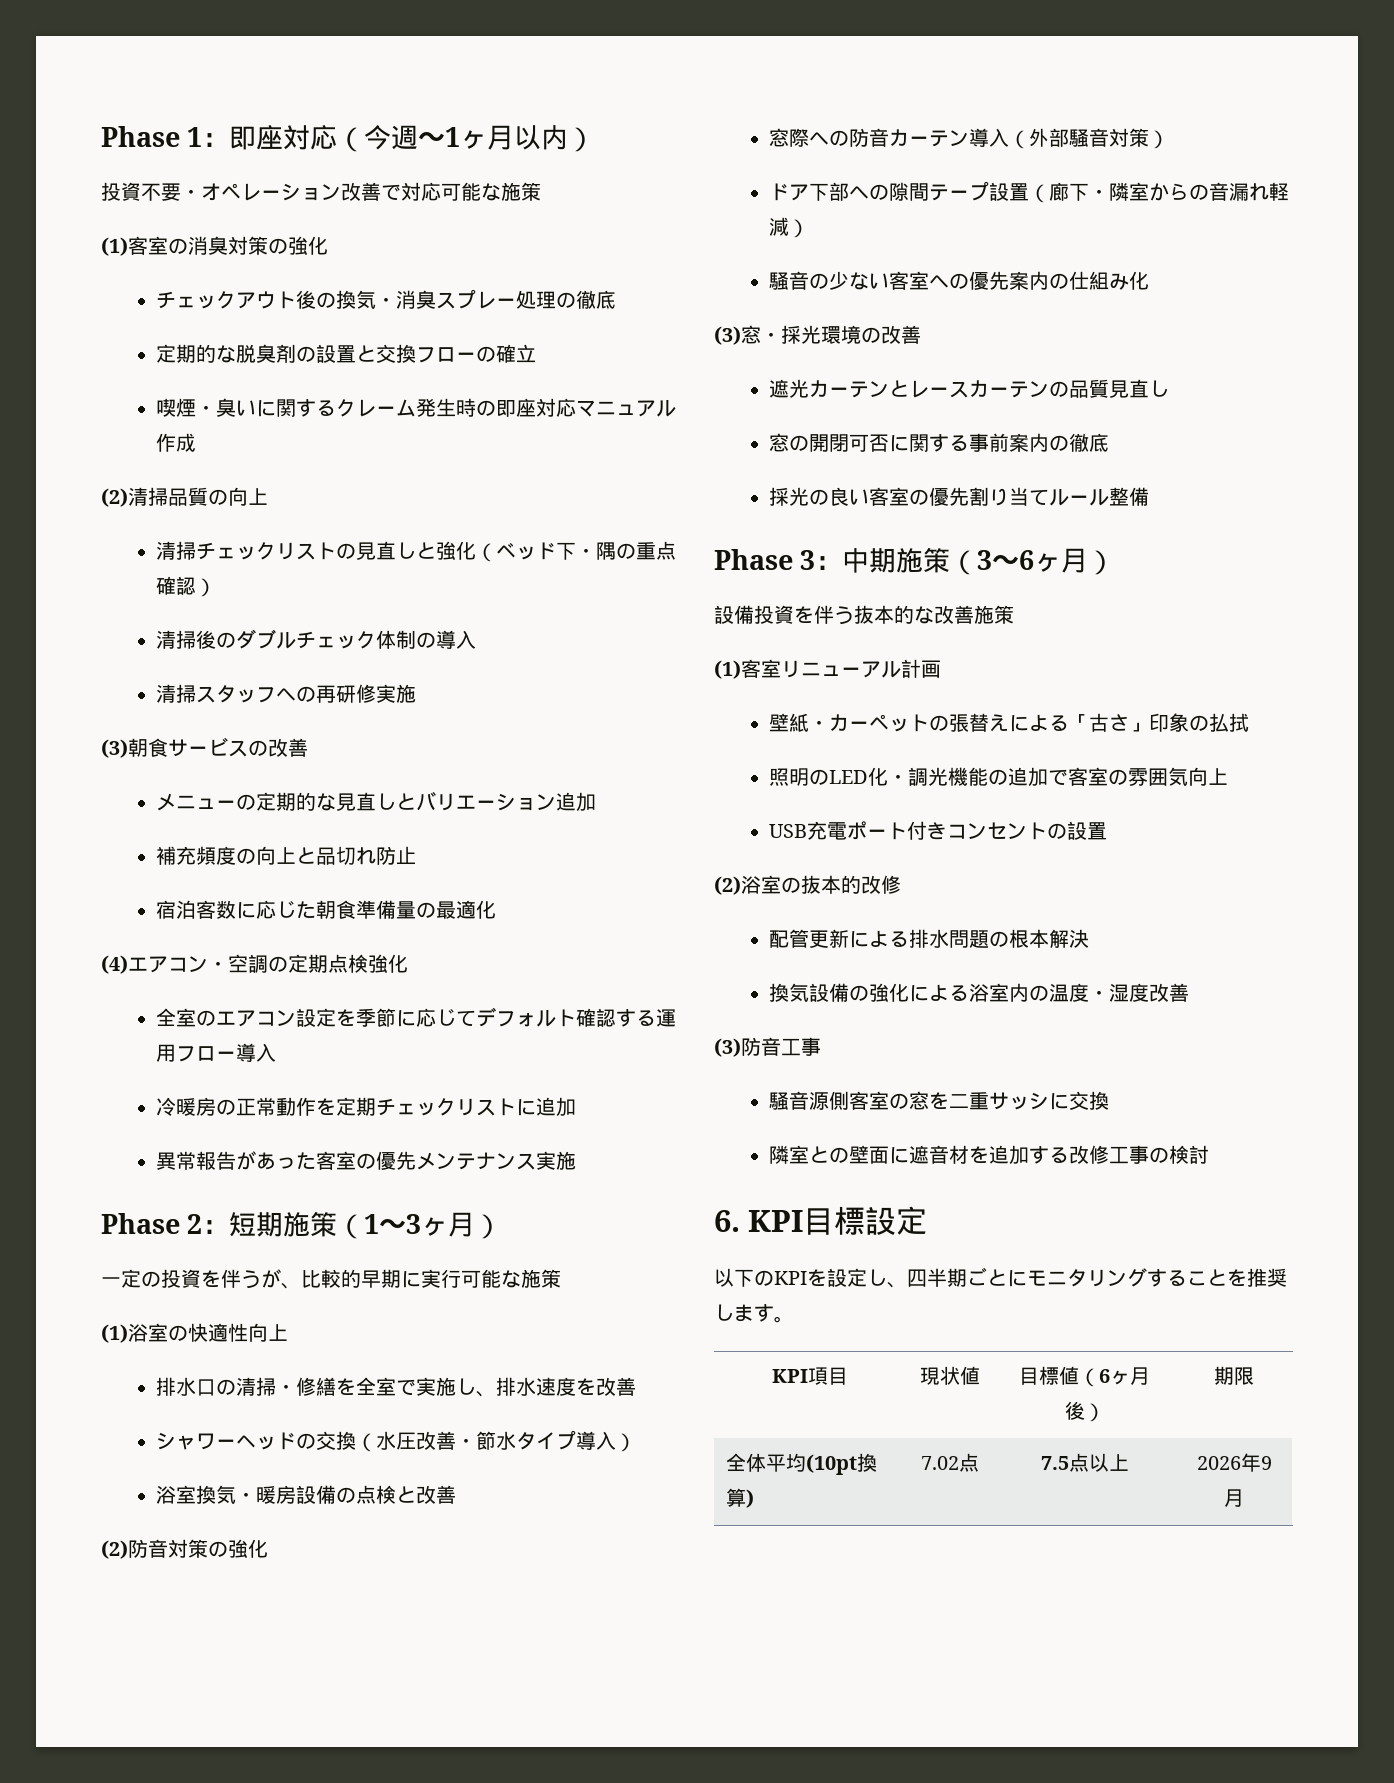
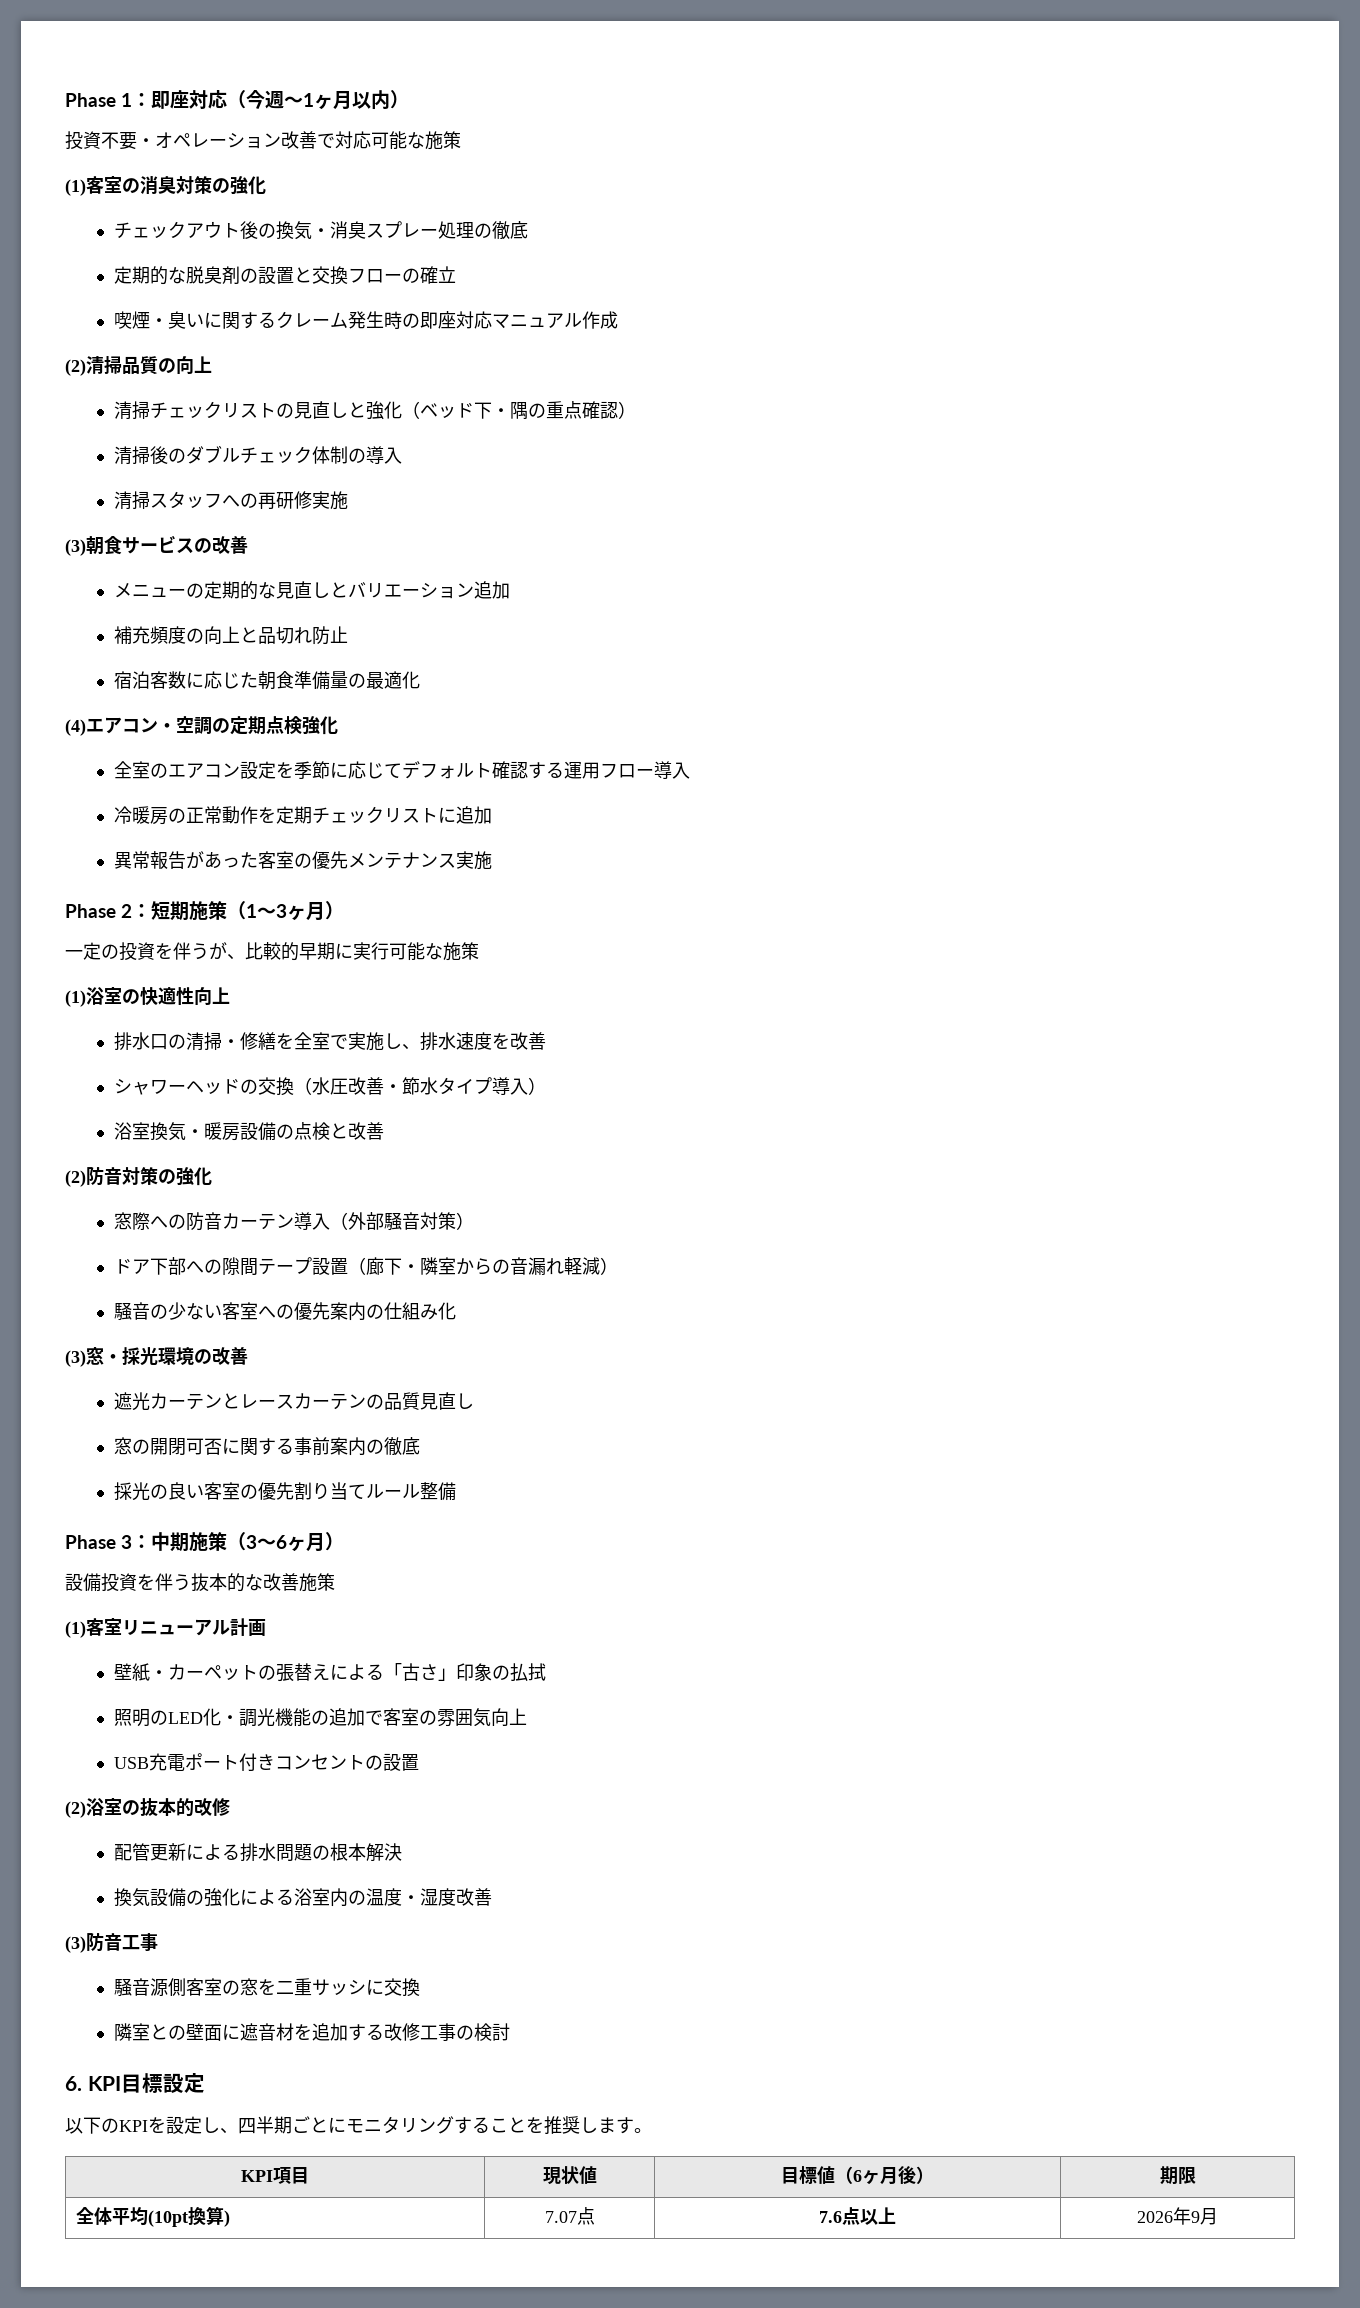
[920,1456,959,1470] 7.02 -> [544,2211,577,2223] 7.07
[1040,1456,1069,1470] 7.5 -> [819,2211,843,2223] 7.6

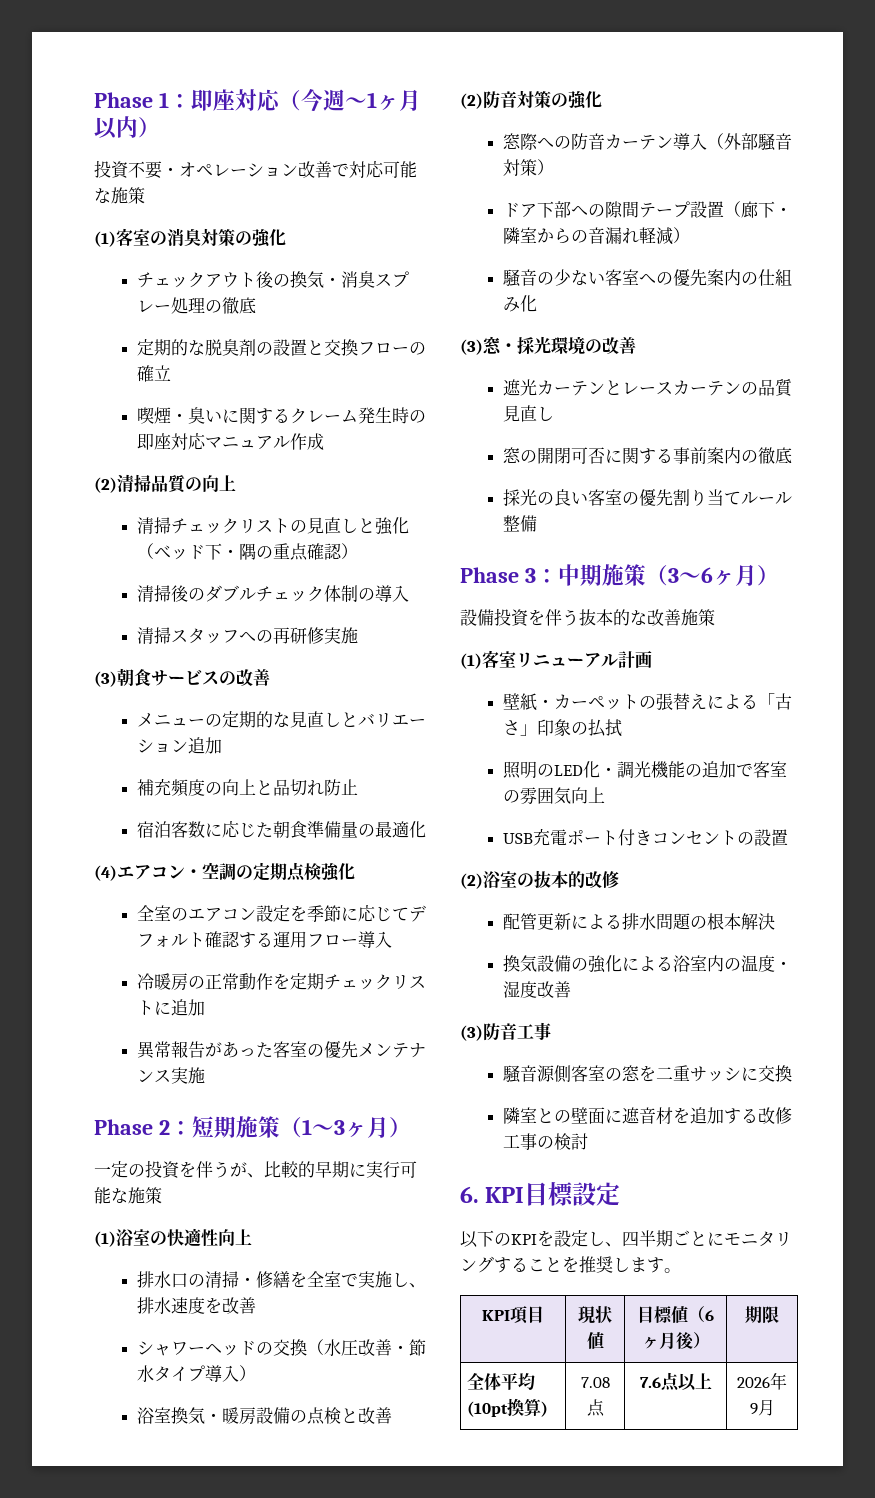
[544,2211,577,2223] 7.07 -> [580,1377,610,1388] 7.08

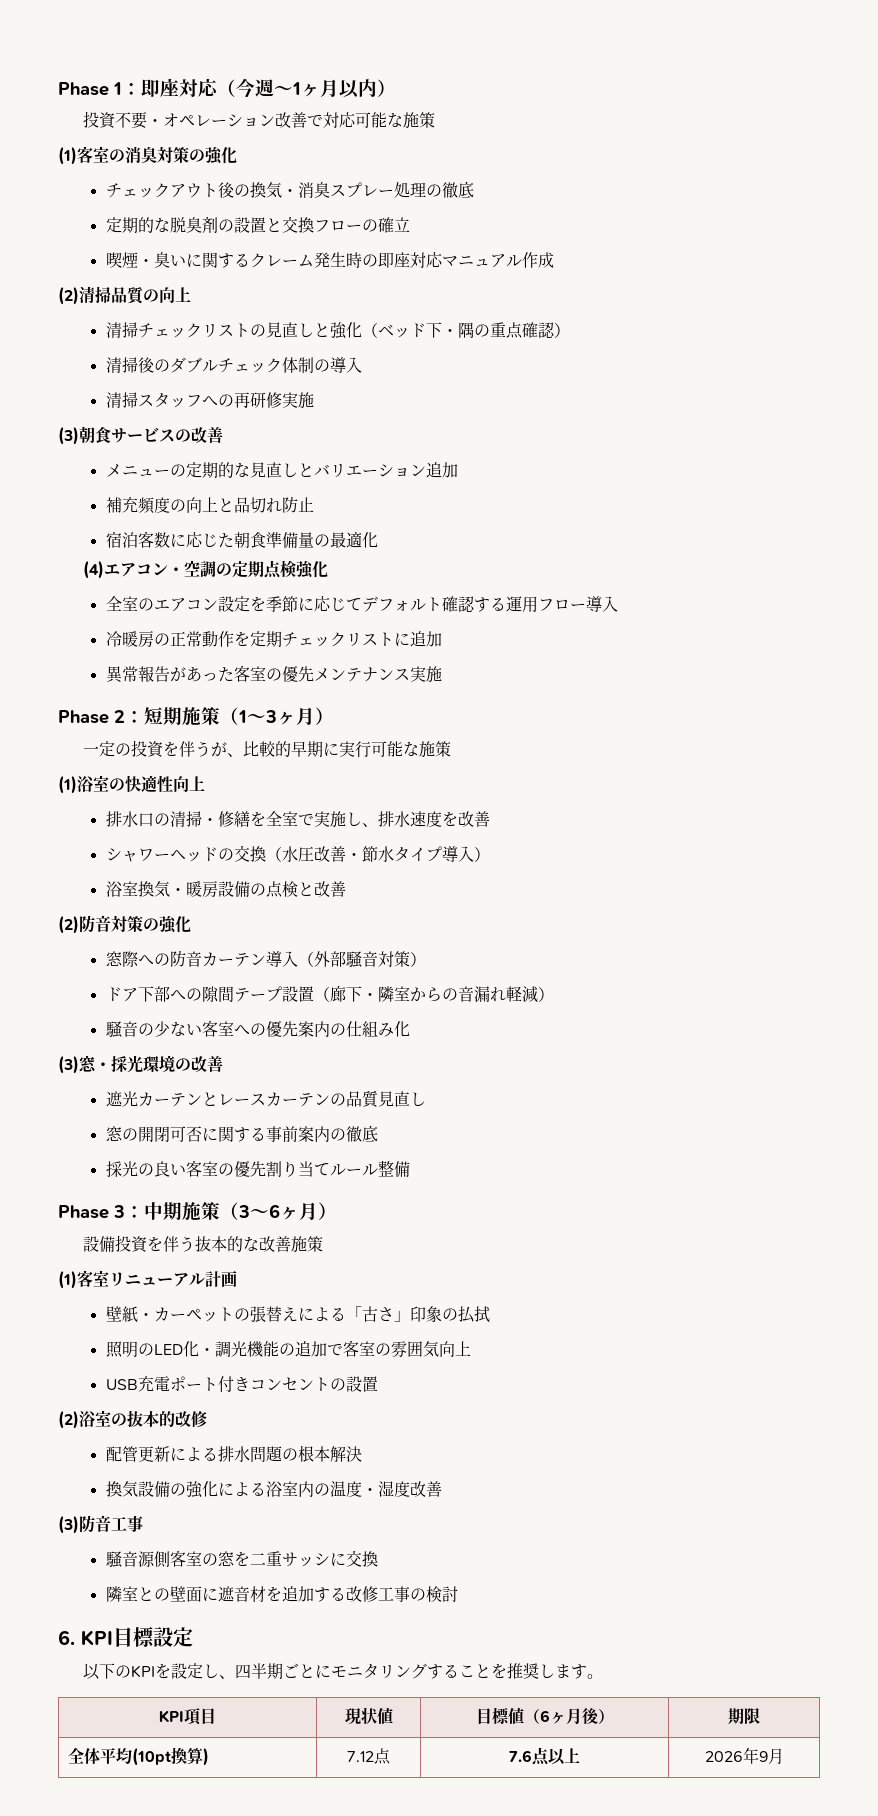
[580,1377,610,1388] 7.08 -> [347,1751,374,1762] 7.12

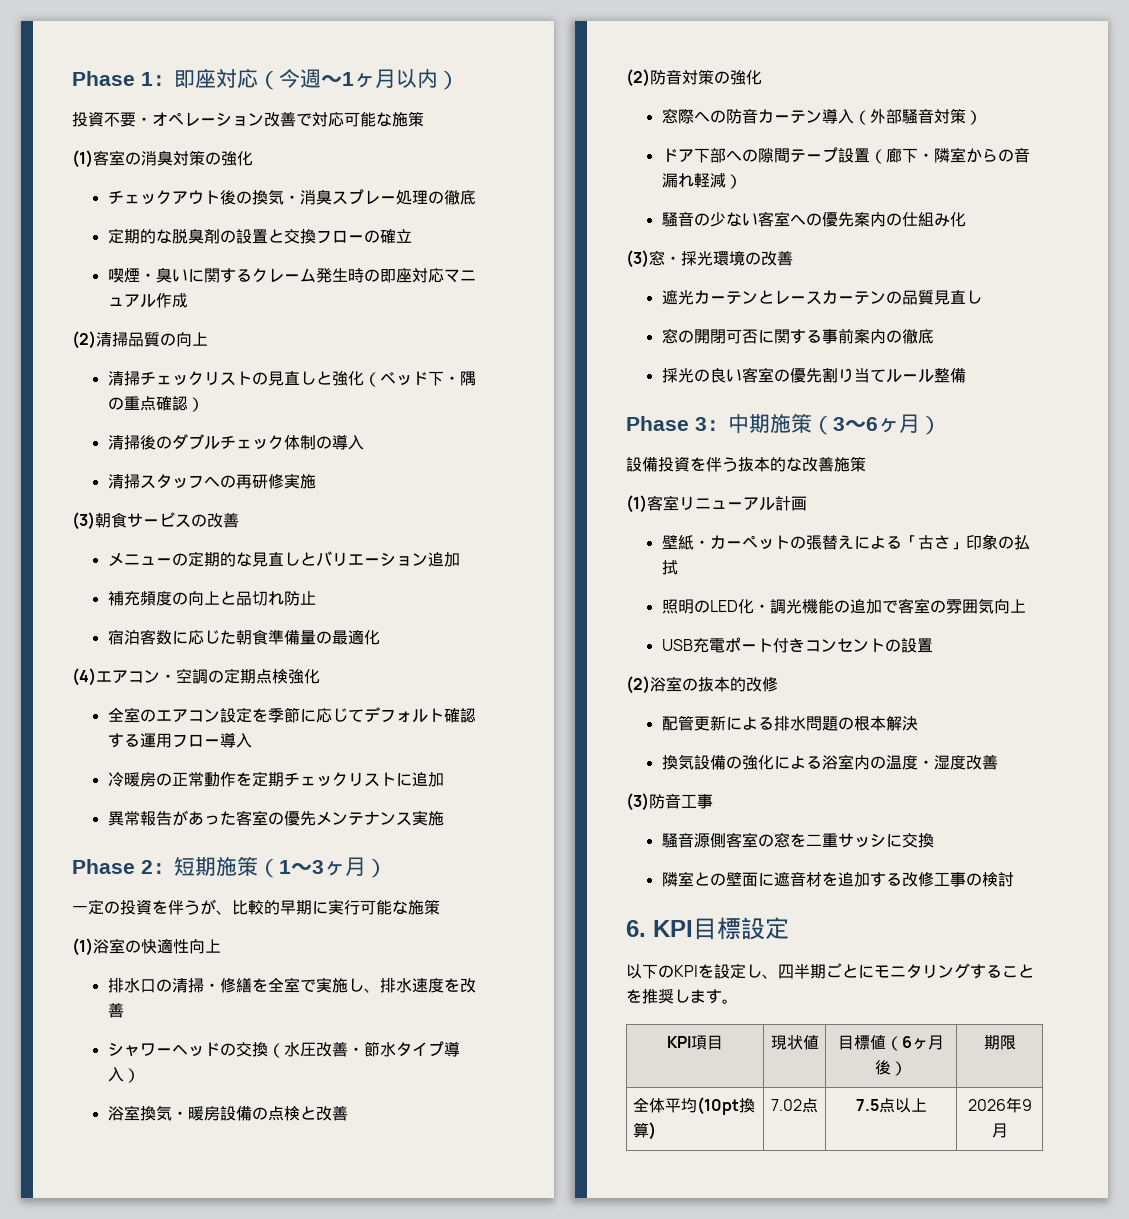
[347,1751,374,1762] 7.12 -> [771,1099,802,1111] 7.02
[509,1750,532,1762] 7.6 -> [855,1099,879,1111] 7.5

